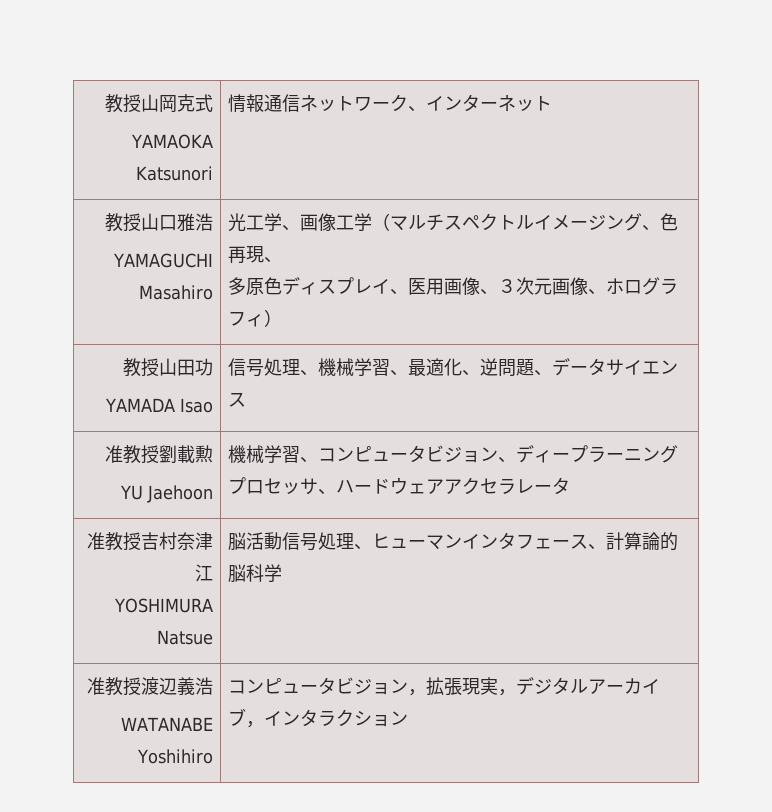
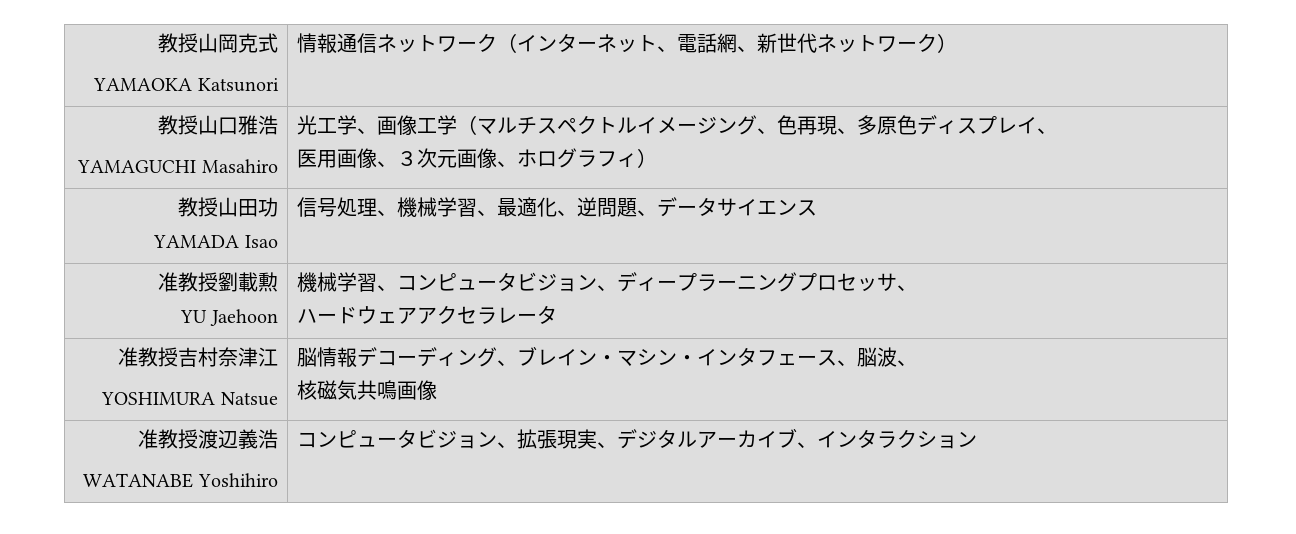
[408,106,427,112] 、 -> [497,33,518,53] （
(553, 103) none -> [657,33,958,53] 、電話網、新世代ネットワーク）
(283, 260) // -> (858, 131) none
(409, 292) none -> (1058, 131) //
(337, 492) none -> (918, 288) //
[246,532,679,551] [228,564,283,583] 活動信号処理、ヒューマンインタフェース、計算論的脳科学 -> [317,346,918,368] [297,380,438,400] 情報デコーディング、ブレイン・マシン・インタフェース、脳波、 // 核磁気共鳴画像
[408,689,427,696] ， -> [497,442,518,448] 、
[498,689,517,696] ， -> [597,442,618,448] 、
[246,721,265,728] ， -> [797,442,818,448] 、

